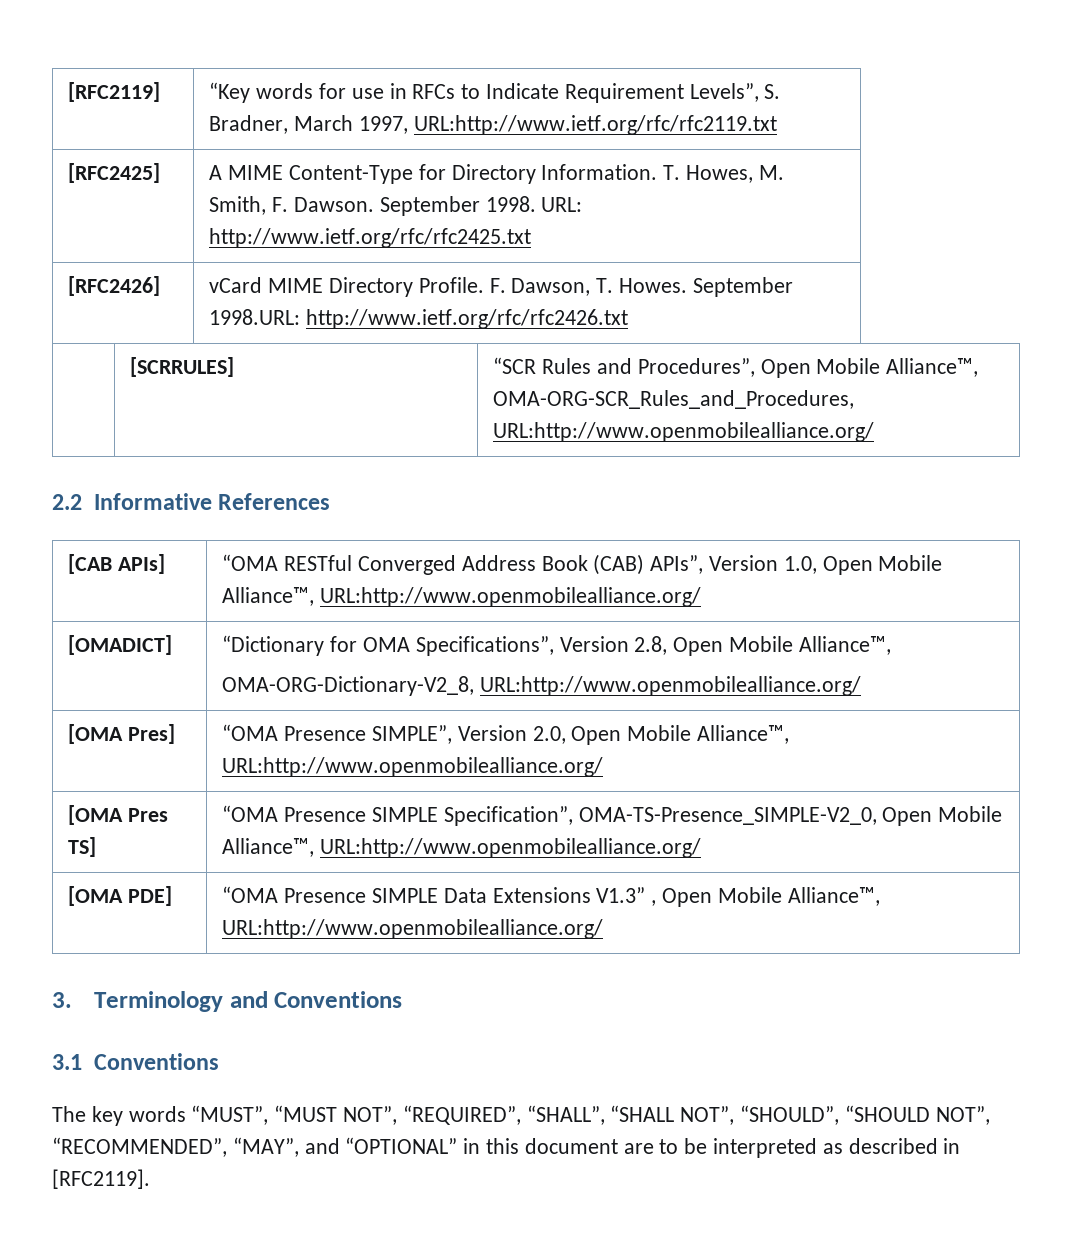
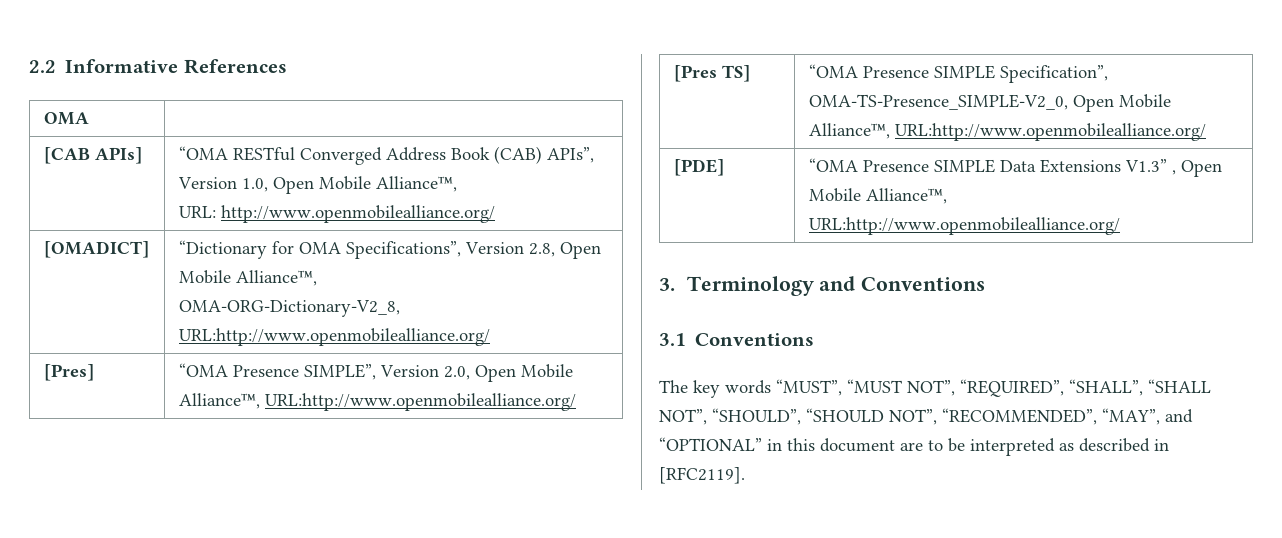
[68,82,161,102] [209,82,781,103] [209,115,777,135] [68,163,161,183] [209,164,784,184] [209,196,583,216] [209,228,532,248] [68,276,161,296] [209,277,793,297] [209,309,629,329] [130,357,235,377] [493,357,979,378] [493,390,855,409] [493,422,875,442] [RFC2119] | “Key words for use in RFCs to Indicate Requirement Levels”, S. Bradner, March 1997, URL:http://www.ietf.org/rfc/rfc2119.txt // [RFC2425] | A MIME Content-Type for Directory Information. T. Howes, M. Smith, F. Dawson. September 1998. URL: http://www.ietf.org/rfc/rfc2425.txt // [RFC2426] | vCard MIME Directory Profile. F. Dawson, T. Howes. September 1998.URL: http://www.ietf.org/rfc/rfc2426.txt // | [SCRRULES] | “SCR Rules and Procedures”, Open Mobile Alliance™, OMA-ORG-SCR_Rules_and_Procedures, URL:http://www.openmobilealliance.org/ // -> (29, 66) none
(331, 501) none -> [43,112,89,125] // OMA |
[320,587,702,607] URL:http://www.openmobilealliance.org/ -> [178,205,495,223] // URL: http://www.openmobilealliance.org/
[68,724,176,744] [OMA Pres] -> [43,364,94,381] [Pres]
[68,805,169,825] [OMA Pres -> [673,65,717,82] [Pres
[68,886,173,906] [OMA PDE] -> [673,159,724,176] [PDE]

